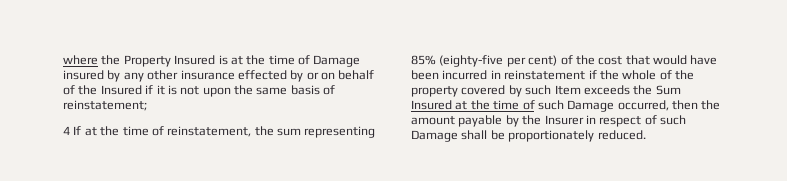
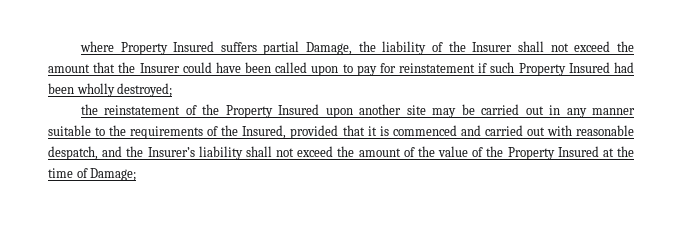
[101,55,361,67] [63,70,375,82] [63,85,336,97] [63,100,147,111] [63,126,376,138] [411,55,718,67] [411,70,694,80] [411,85,681,97] the Property Insured is at the time of Damage insured by any other insurance effected by or on behalf of the Insured if it is not upon the same basis of reinstatement; // 4 If at the time of reinstatement, the sum representing 85% (eighty-five per cent) of the cost that would have been incurred in reinstatement if the whole of the property covered by such Item exceeds the Sum -> [120,41,634,55] [48,62,634,76] [48,83,173,97] [80,104,636,118] [48,125,634,139] [48,146,555,160] Property Insured suffers partial Damage, the liability of the Insurer shall not exceed the amount that the Insurer could have been called upon to pay for reinstatement if such Property Insured had been wholly destroyed; // the reinstatement of the Property Insured upon another site may be carried out in any manner suitable to the requirements of the Insured, provided that it is commenced and carried out with reasonable despatch, and the Insurer’s liability shall not exceed the amount of the value of the Property
[537,100,721,112] [411,115,686,127] [411,130,646,142] such Damage occurred, then the amount payable by the Insurer in respect of such Damage shall be proportionately reduced. -> [90,168,137,181] Damage;

